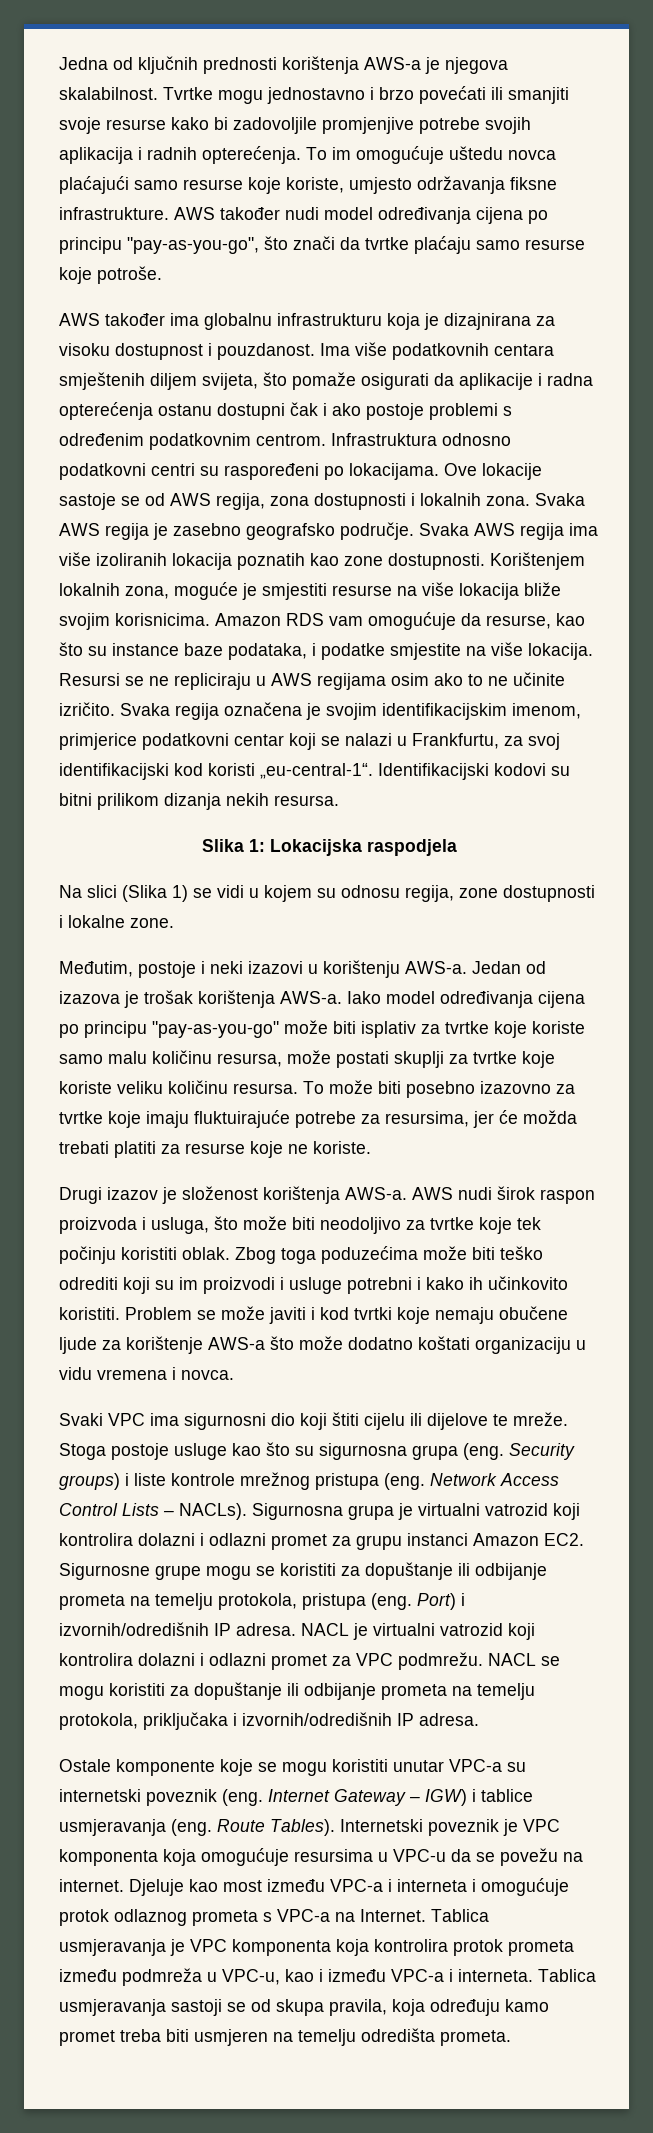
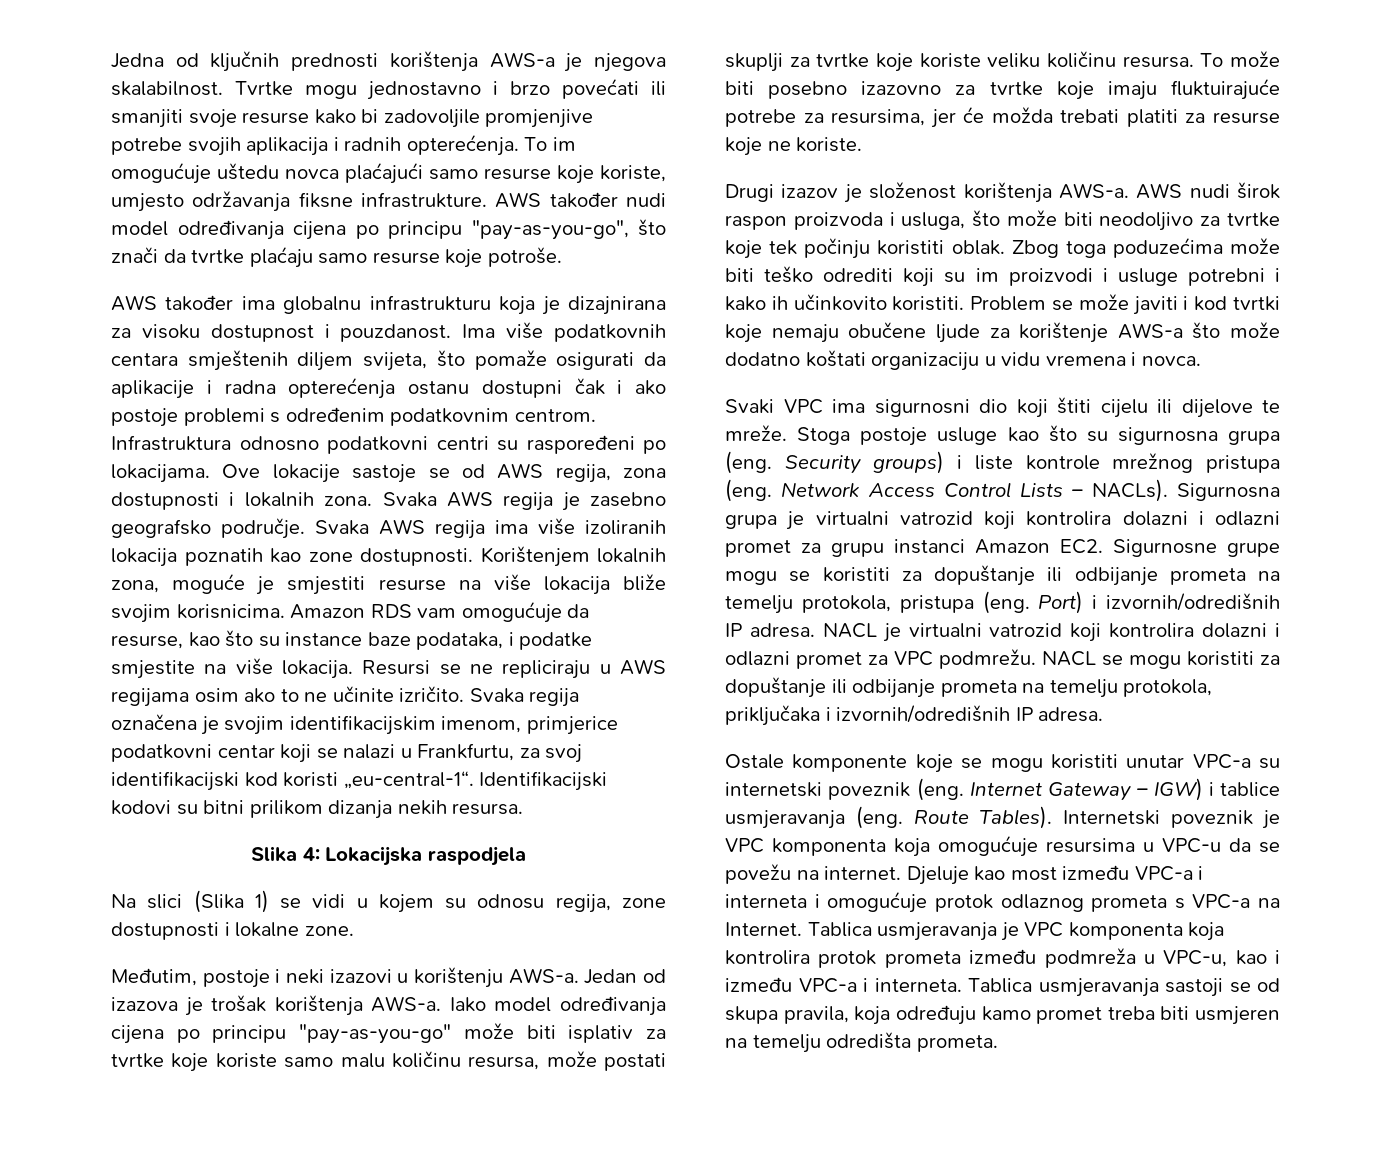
[248,839,265,852] 1: -> [302,847,320,861] 4:

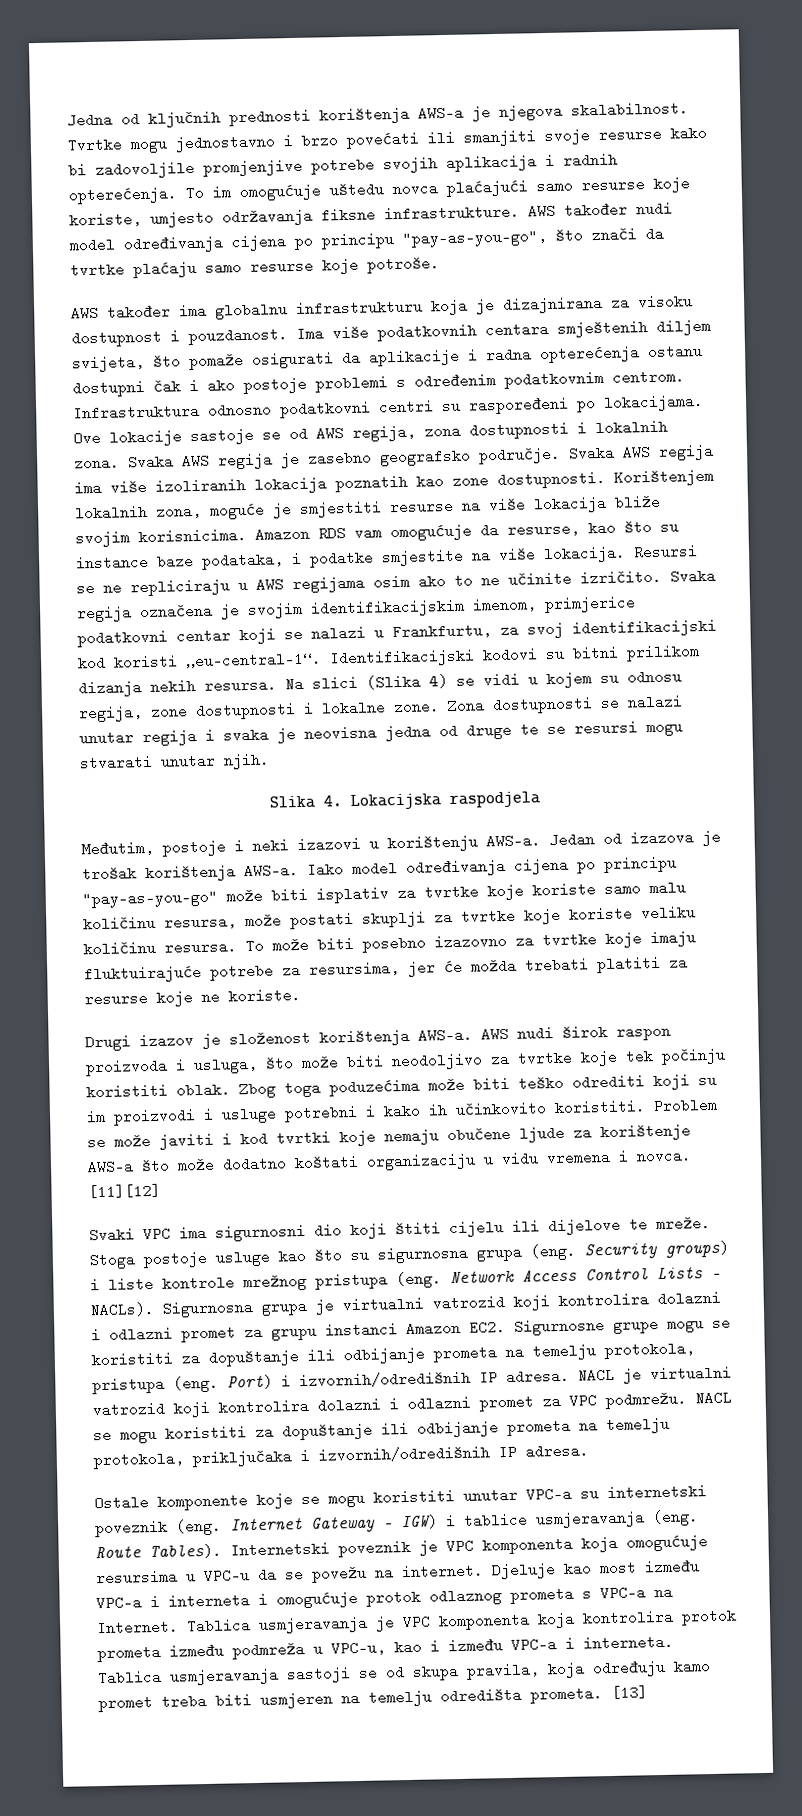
[251,846,526,866] // Slika 4: Lokacijska raspodjela // -> (277, 685) none
[254,890,269,913] 1) -> [429,674,448,689] 4)
(354, 931) none -> [447,694,683,715] [79,720,683,747] [79,752,270,771] [268,791,541,810] Zona dostupnosti se nalazi unutar regija i svaka je neovisna jedna od druge te se resursi mogu stvarati unutar njih. // Slika 4. Lokacijska raspodjela
(1201, 361) none -> [88,1183,161,1200] [11][12]
(998, 1043) none -> [611,1685,648,1700] [13]

